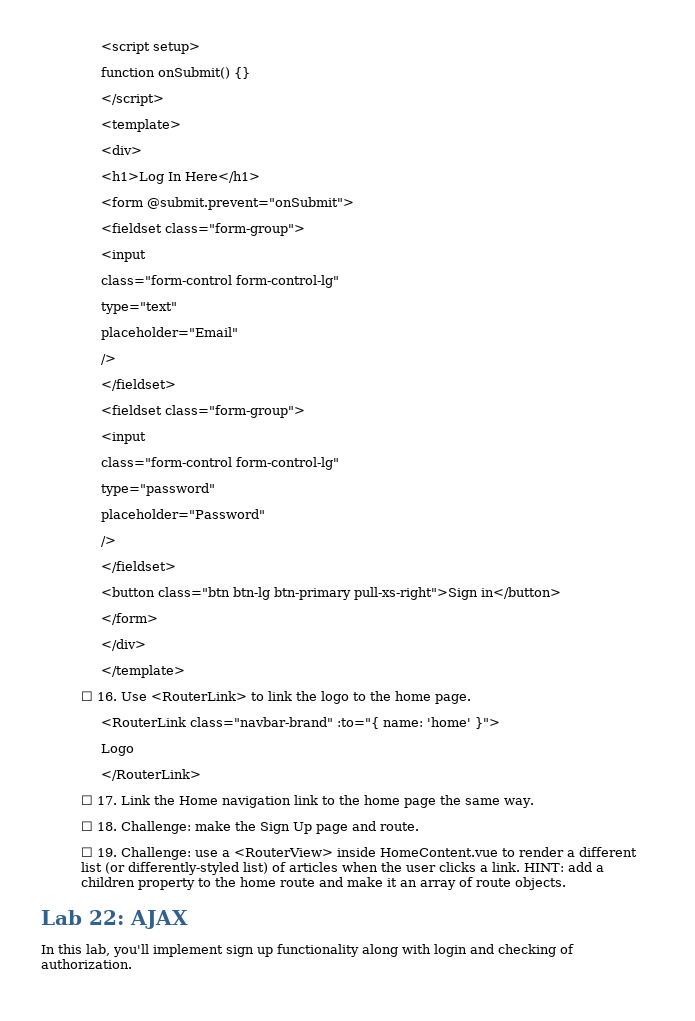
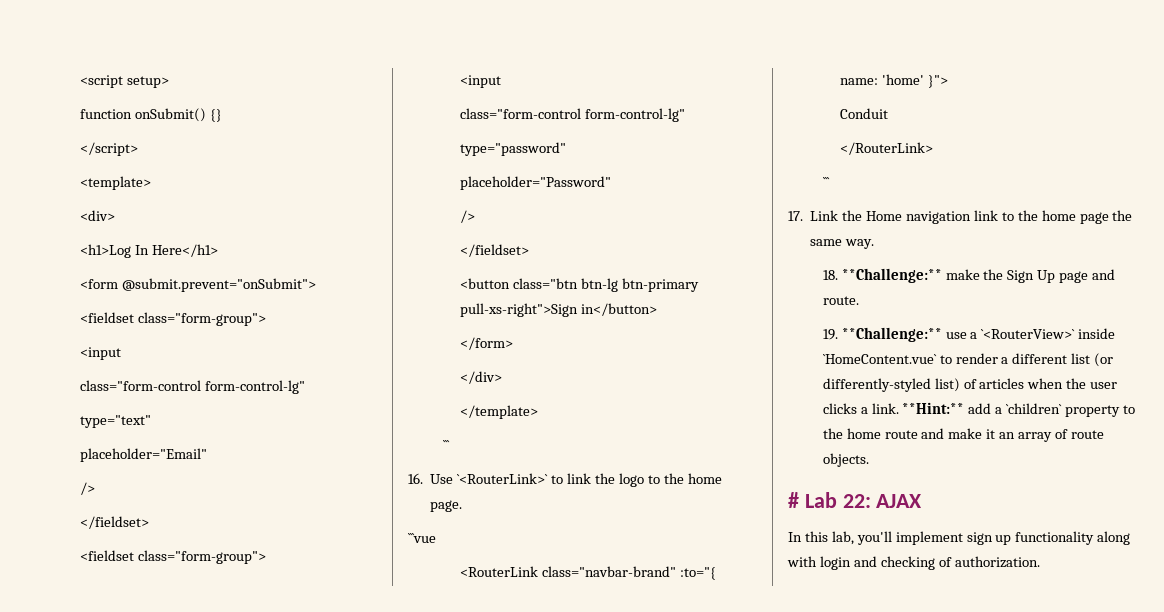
[80,691,93,701] ☐ -> [442,440,450,450] ``` //
[150,691,247,701] <RouterLink> -> [457,473,549,484] `<RouterLink>`
(471, 699) none -> [408,533,436,543] // ```vue
[100,744,134,756] Logo -> [840,108,889,119] Conduit
[80,795,93,805] ☐ -> [822,177,830,187] ``` //
[80,821,191,834] ☐ 18. Challenge: -> [822,268,942,283] 18. **Challenge:**
[80,847,498,860] ☐ 19. Challenge: use a <RouterView> inside HomeContent.vue -> [822,327,1116,342] [822,354,937,364] 19. **Challenge:** use a `<RouterView>` inside `HomeContent.vue`
[523,863,564,872] HINT: -> [902,402,965,414] **Hint:**
[80,877,135,887] children -> [1006,403,1063,414] `children`
(566, 883) none -> [788,492,799,508] #

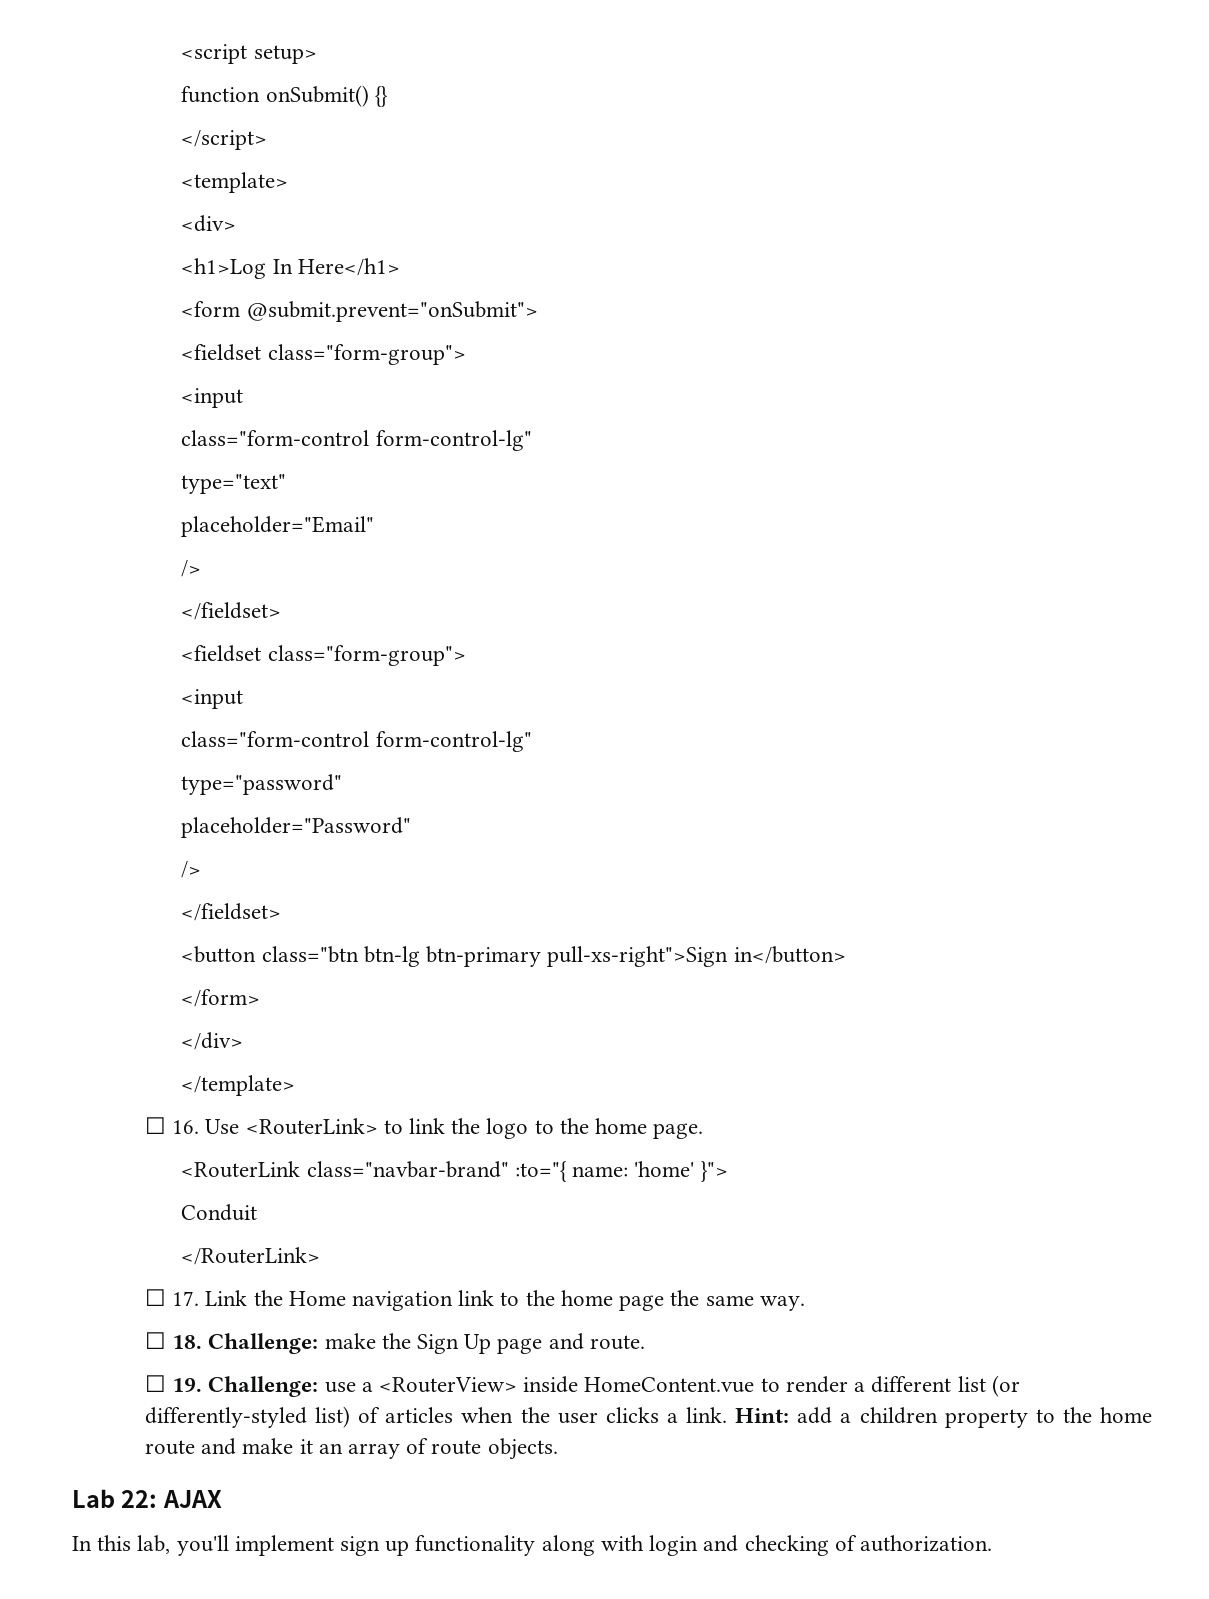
[442,440,450,450] ``` // -> [144,1117,166,1134] ☐
[457,473,549,484] `<RouterLink>` -> [245,1118,378,1135] <RouterLink>
[408,533,436,543] // ```vue -> (704, 1131) none
[822,177,830,187] ``` // -> [144,1289,166,1306] ☐
[822,268,942,283] 18. **Challenge:** -> [144,1332,319,1354] ☐ 18. Challenge:
[822,327,1116,342] [822,354,937,364] 19. **Challenge:** use a `<RouterView>` inside `HomeContent.vue` -> [144,1375,755,1397] ☐ 19. Challenge: use a <RouterView> inside HomeContent.vue
[902,402,965,414] **Hint:** -> [735,1408,790,1423] Hint:
[1006,403,1063,414] `children` -> [859,1407,938,1424] children
[788,492,799,508] # -> (558, 1449) none

